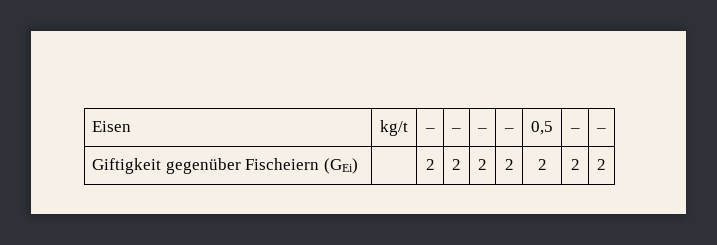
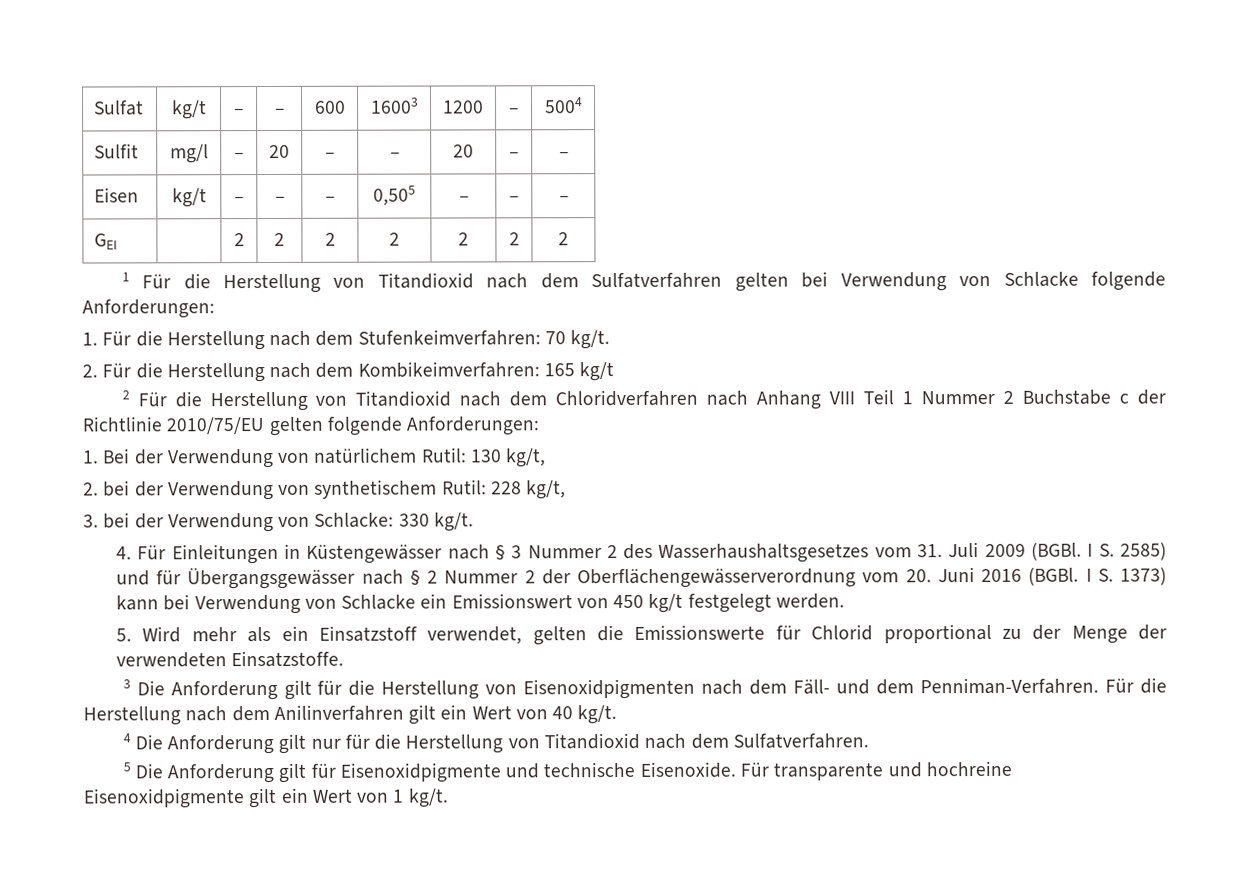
(92, 126) none -> [94,100,145,116] [171,100,207,120] [234,108,244,115] [274,107,285,114] [314,100,346,114] [370,97,419,114] [443,100,484,114] [509,107,519,114] [544,97,583,114] [94,143,140,159] [169,144,209,164] [234,152,244,159] [269,144,290,158] [325,151,335,158] [389,151,400,158] [453,144,474,158] [509,151,519,158] [558,151,569,158] Sulfat | kg/t | – | – | 600 | 16003 | 1200 | – | 5004 // Sulfit | mg/l | – | 20 | – | – | 20 | – | – //
[503,128,514,132] [531,121,553,135] [569,128,580,132] [596,128,606,132] [92,158,358,174] | – | 0,5 | – | – // Giftigkeit gegenüber Fischeiern (GEi) -> [373,185,416,206] [458,195,469,202] [509,195,519,202] [558,195,569,202] [94,233,119,250] | 0,505 | – | – | – // GEI
(606, 164) none -> [121,271,1166,294] [82,299,215,319] [82,329,611,351] [82,361,615,383] [121,389,1167,412] [82,416,540,436] [83,447,547,469] [83,479,567,501] [83,512,474,533] [116,542,1167,565] [116,567,1168,590] [116,593,845,615] [116,623,1168,646] [116,650,345,668] [122,677,1167,701] [83,704,618,726] [122,732,869,755] [122,760,1012,784] [83,787,449,809] // 1 Für die Herstellung von Titandioxid nach dem Sulfatverfahren gelten bei Verwendung von Schlacke folgende Anforderungen: // 1. Für die Herstellung nach dem Stufenkeimverfahren: 70 kg/t. // 2. Für die Herstellung nach dem Kombikeimverfahren: 165 kg/t // 2 Für die Herstellung von Titandioxid nach dem Chloridverfahren nach Anhang VIII Teil 1 Nummer 2 Buchstabe c der Richtlinie 2010/75/EU gelten folgende Anforderungen: // 1. Bei der Verwendung von natürlichem Rutil: 130 kg/t, // 2. bei der Verwendung von synthetischem Rutil: 228 kg/t, // 3. bei der Verwendung von Schlacke: 330 kg/t. // 4. Für Einleitungen in Küstengewässer nach § 3 Nummer 2 des Wasserhaushaltsgesetzes vom 31. Juli 2009 (BGBl. I S. 2585) und für Übergangsgewässer nach § 2 Nummer 2 der Oberflächengewässerverordnung vom 20. Juni 2016 (BGBl. I S. 1373) kann bei Verwendung von Schlacke ein Emissionswert von 450 kg/t festgelegt werden. // 5. Wird mehr als ein Einsatzstoff verwendet, gelten die Emissionswerte für Chlorid proportional zu der Menge der verwendeten Einsatzstoffe. // 3 Die Anforderung gilt für die Herstellung von Eisenoxidpigmenten nach dem Fäll- und dem Penniman-Verfahren. Für die Herstellung nach dem Anilinverfahren gilt ein Wert von 40 kg/t. // 4 Die Anforderung gilt nur für die Herstellung von Titandioxid nach dem Sulfatverfahren. // 5 Die Anforderung gilt für Eisenoxidpigmente und technische Eisenoxide. Für transparente und hochreine Eisenoxidpigmente gilt ein Wert von 1 kg/t.

